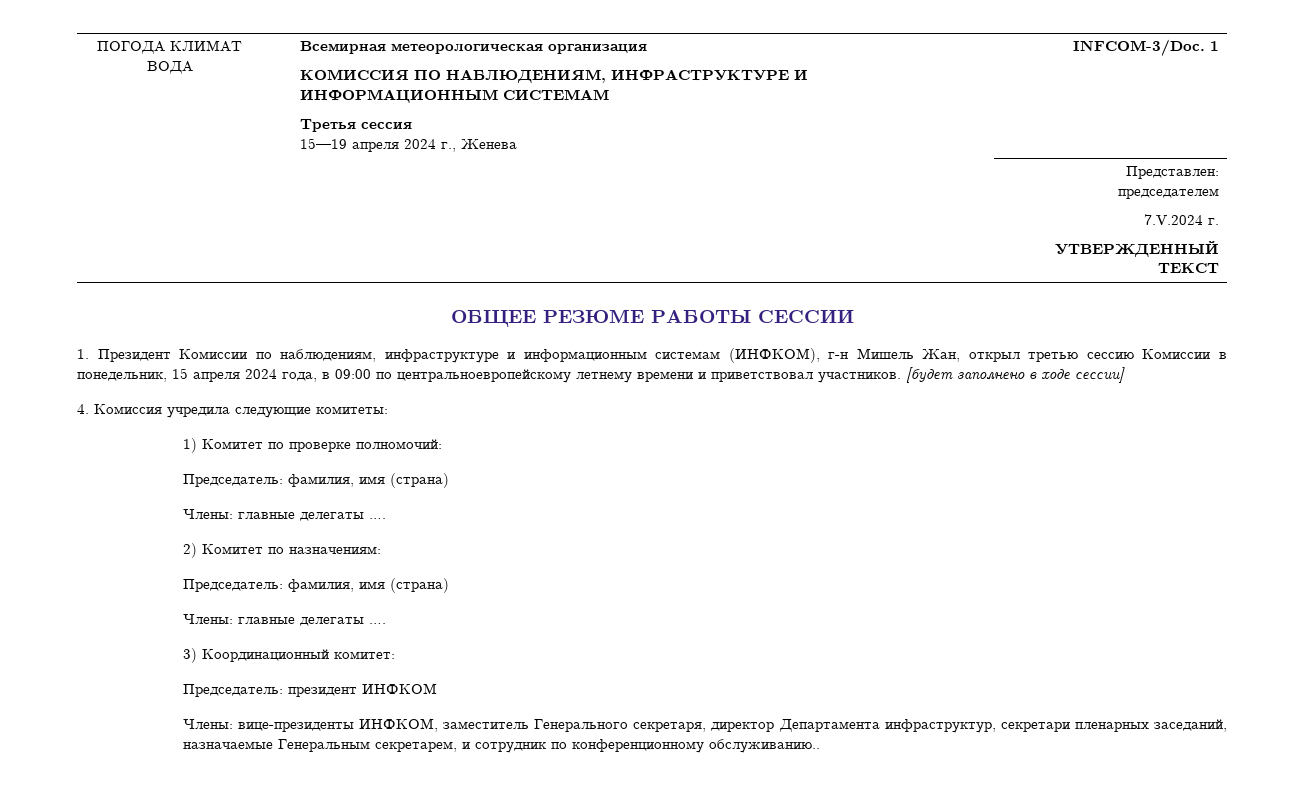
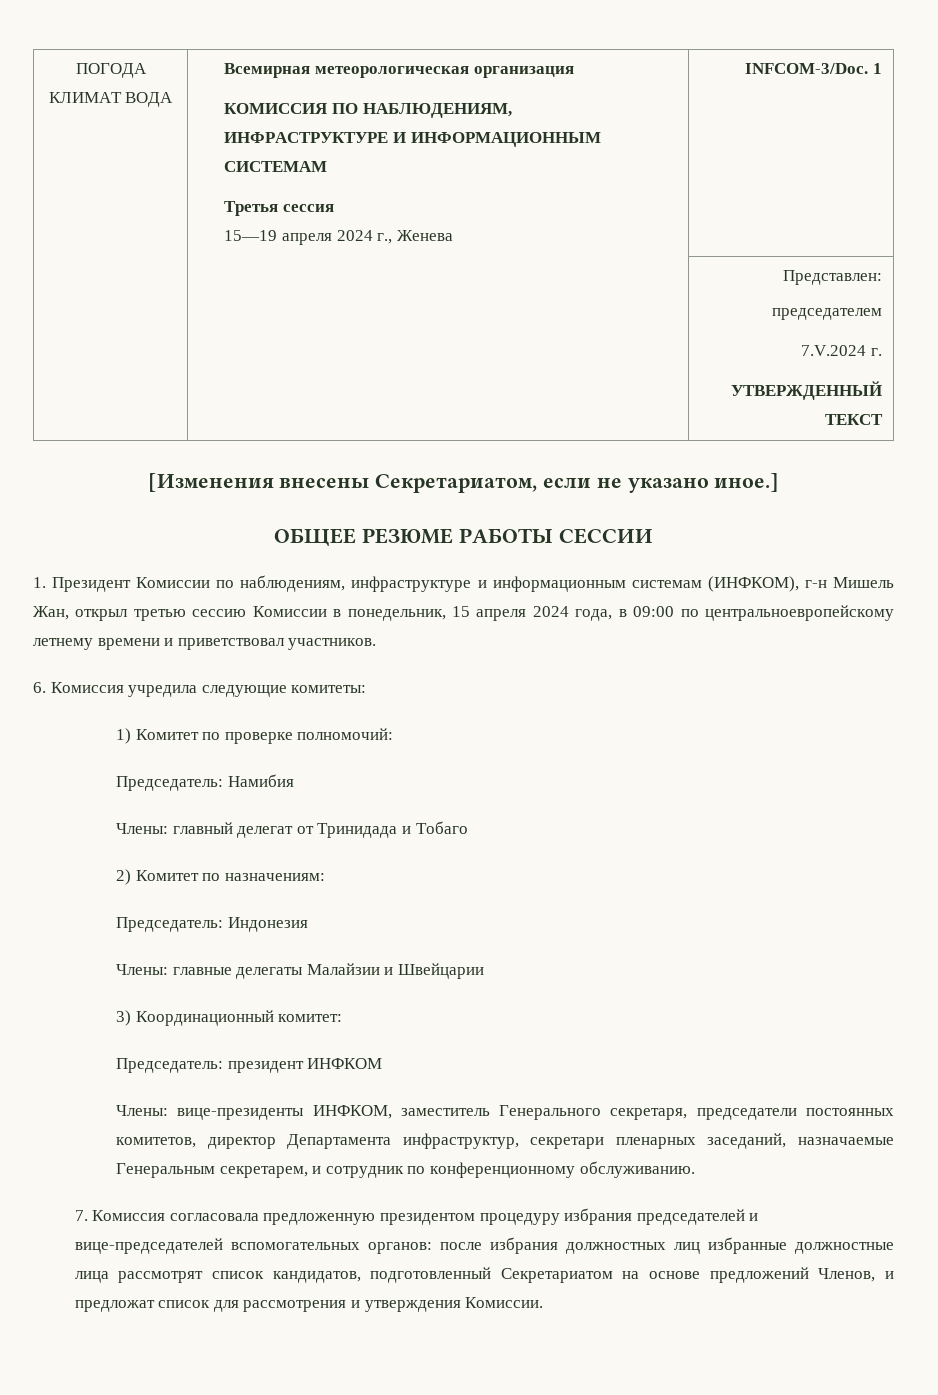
(1220, 268) none -> [147,473,780,493] // [Изменения внесены Секретариатом, если не указано иное.]
[906,367,1125,383] [77,404,89,414] [будет заполнено в ходе сессии] // 4. -> [33,682,46,693] // 6.
[287,473,449,488] [182,509,386,521] фамилия, имя (страна) // Члены: главные делегаты …. -> [227,774,294,787] [116,821,468,838] Намибия // Члены: главный делегат от Тринидада и Тобаго
[287,578,449,593] [182,614,386,626] фамилия, имя (страна) // Члены: главные делегаты …. -> [227,917,308,932] [116,963,485,979] Индонезия // Члены: главные делегаты Малайзии и Швейцарии
(707, 727) none -> [696,1108,894,1120] [116,1137,197,1148] председатели постоянных комитетов,
[708,739,820,753] обслуживанию.. -> [579,1161,695,1178] [74,1208,759,1225] [74,1237,894,1254] [74,1267,894,1283] [74,1297,544,1312] обслуживанию. // 7. Комиссия согласовала предложенную президентом процедуру избрания председателей и вице-председателей вспомогательных органов: после избрания должностных лиц избранные должностные лица рассмотрят список кандидатов, подготовленный Секретариатом на основе предложений Членов, и предложат список для рассмотрения и утверждения Комиссии.

